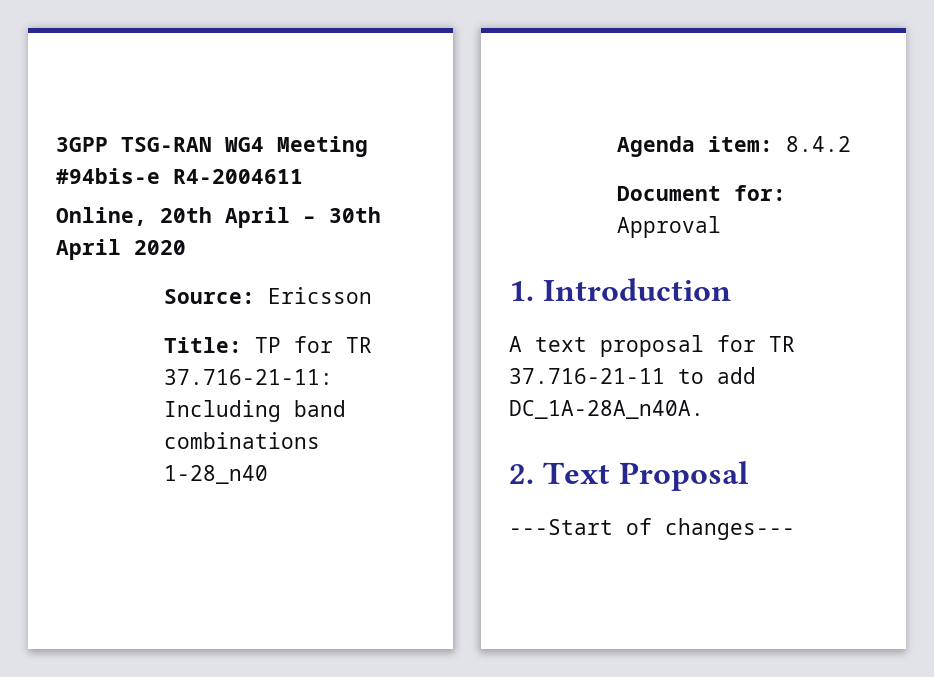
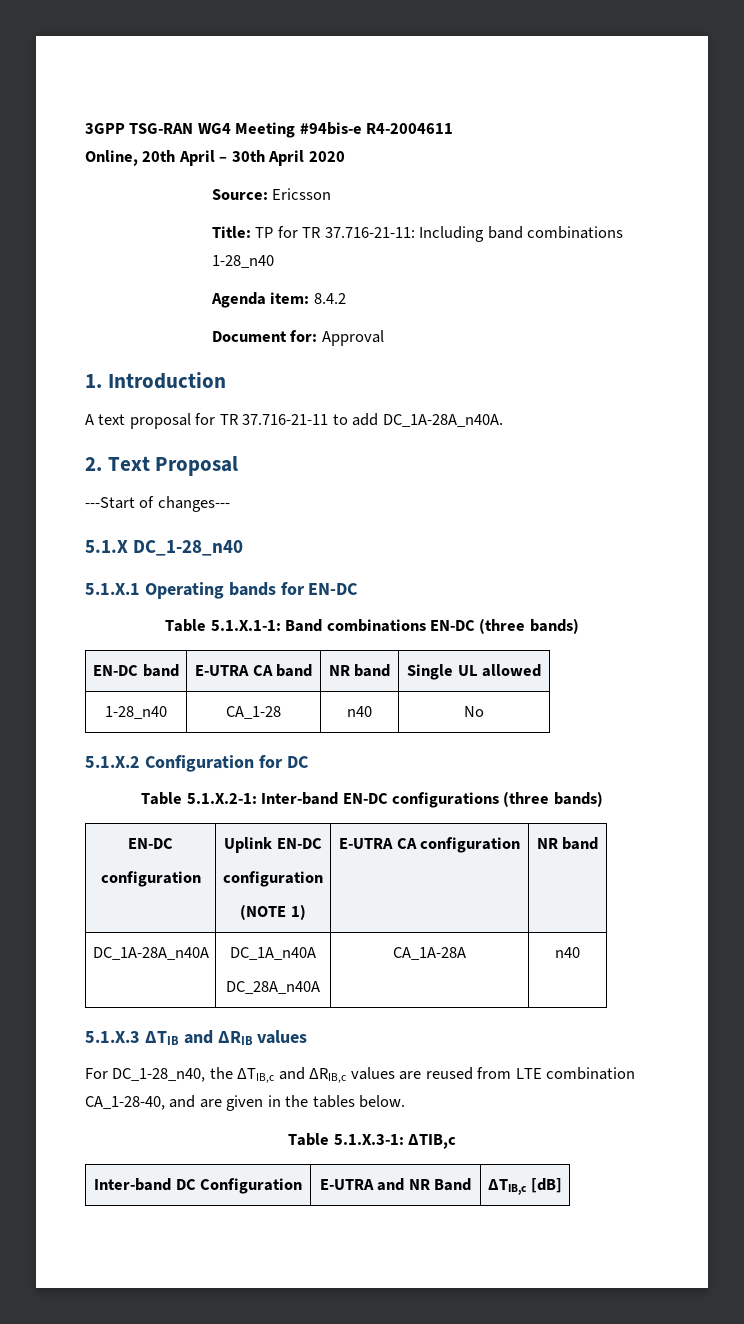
(795, 529) none -> [85,540,244,556] [85,582,359,599] [165,618,579,634] [93,664,179,677] [195,664,312,677] [328,664,391,677] [407,664,541,680] [105,706,167,719] [226,706,281,719] [347,706,372,717] [464,706,484,717] [85,755,309,772] [141,791,603,808] [128,838,173,849] [100,871,201,887] [224,837,322,853] [223,871,323,887] [240,904,306,920] [339,837,520,853] [536,837,599,850] [92,947,209,960] [230,947,316,960] [226,981,320,994] [393,947,466,960] [555,947,580,958] [85,1030,308,1045] [85,1067,636,1083] [85,1095,406,1111] [288,1133,456,1149] [94,1178,302,1194] [319,1178,472,1191] [488,1178,562,1195] // 5.1.X DC_1-28_n40 // 5.1.X.1 Operating bands for EN-DC // Table 5.1.X.1-1: Band combinations EN-DC (three bands) // EN-DC band | E-UTRA CA band | NR band | Single UL allowed // 1-28_n40 | CA_1-28 | n40 | No // 5.1.X.2 Configuration for DC // Table 5.1.X.2-1: Inter-band EN-DC configurations (three bands) // EN-DC // configuration | Uplink EN-DC // configuration // (NOTE 1) | E-UTRA CA configuration | NR band // DC_1A-28A_n40A | DC_1A_n40A // DC_28A_n40A | CA_1A-28A | n40 // 5.1.X.3 ∆TIB and ∆RIB values // For DC_1-28_n40, the ΔTIB,c and ΔRIB,c values are reused from LTE combination CA_1-28-40, and are given in the tables below. // Table 5.1.X.3-1: ΔTIB,c // Inter-band DC Configuration | E-UTRA and NR Band | ΔTIB,c [dB]

